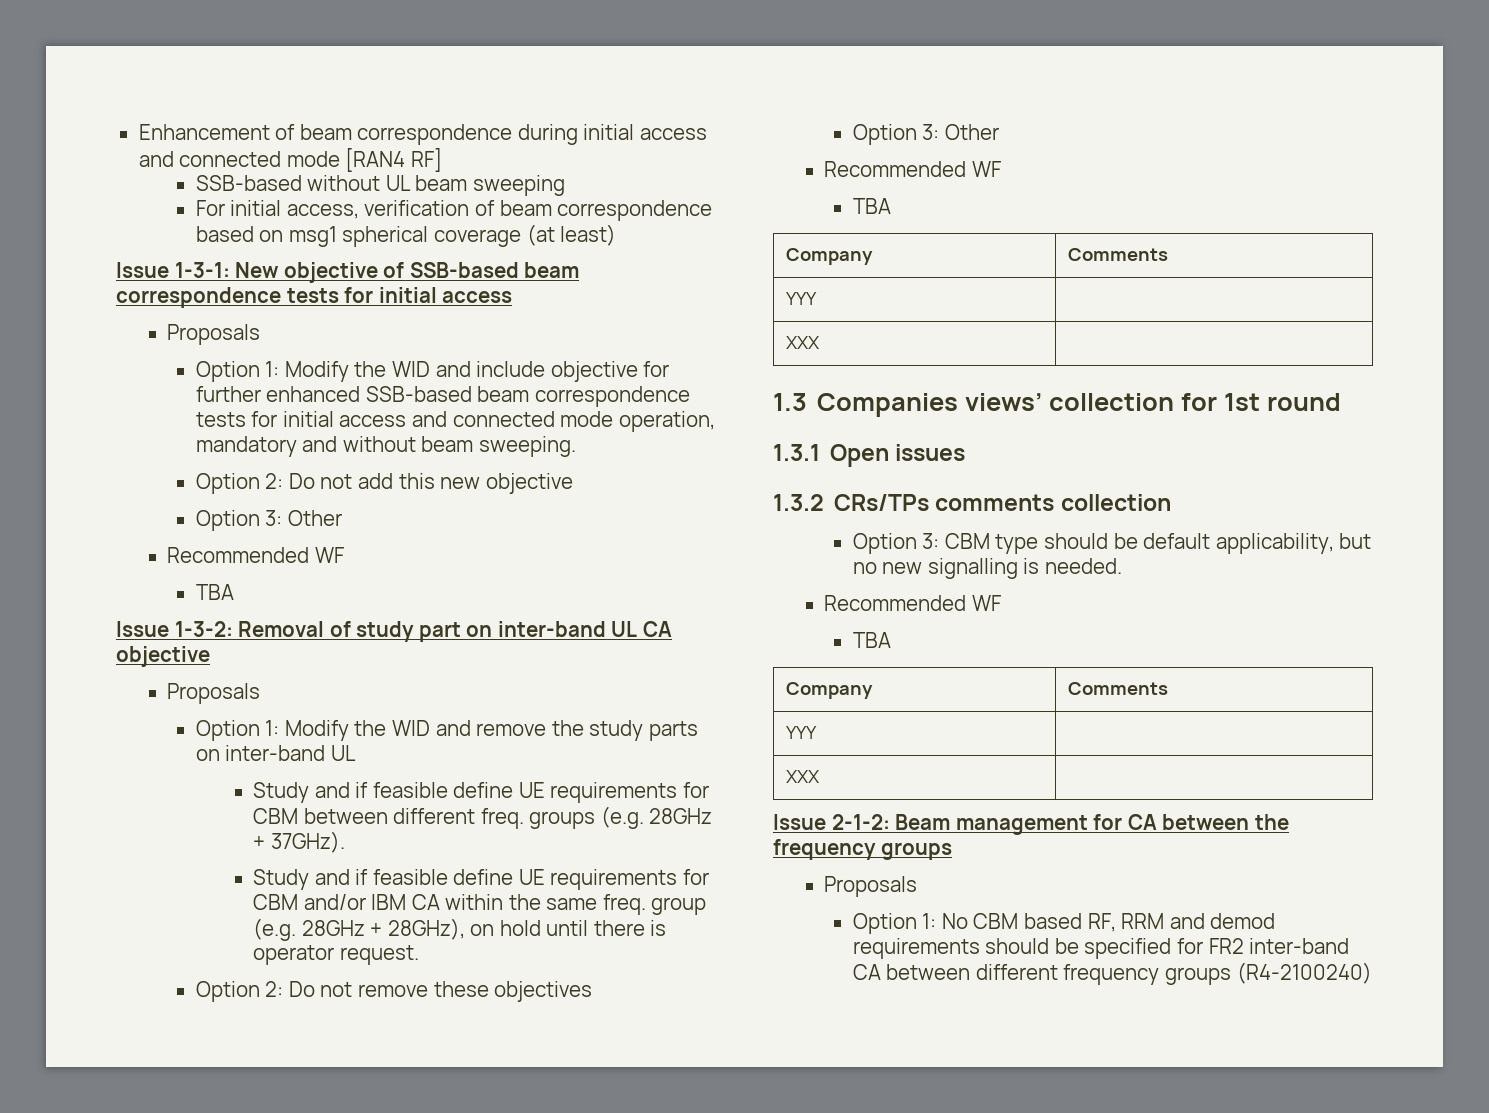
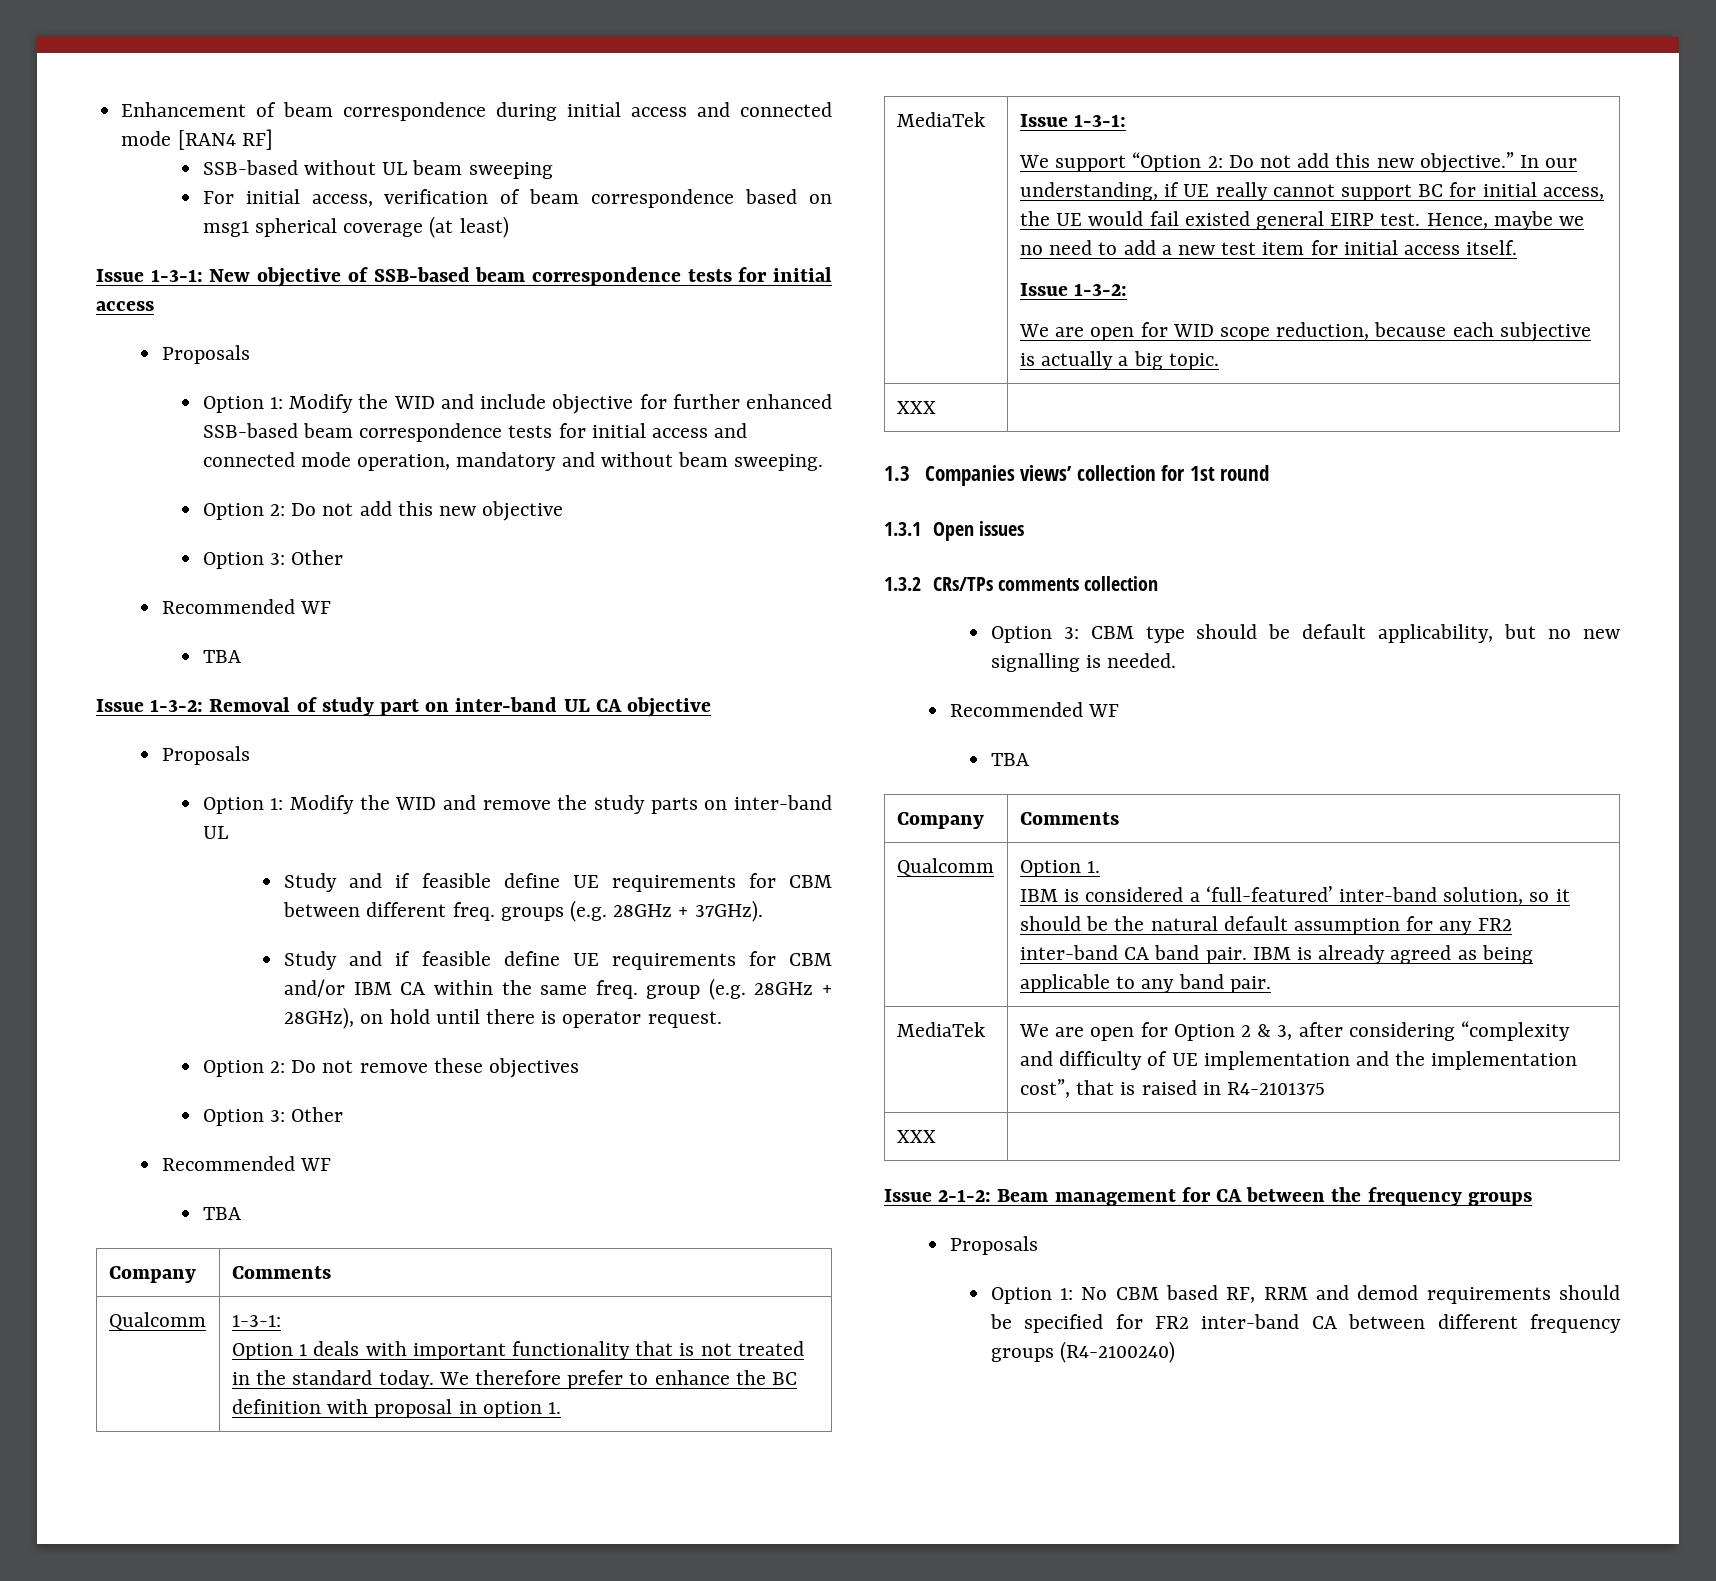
[786,292,818,305] YYY | -> [108,1312,206,1330] [231,1315,281,1327] [231,1341,804,1360] [231,1370,798,1389] [231,1399,561,1418] [896,112,985,127] [1019,114,1127,127] [1018,152,1578,173] [1019,182,1604,201] [1019,211,1585,230] [1019,240,1518,255] [1019,283,1128,296] [1018,322,1591,342] [1019,351,1219,370] Qualcomm | 1-3-1: // Option 1 deals with important functionality that is not treated in the standard today. We therefore prefer to enhance the BC definition with proposal in option 1. // MediaTek | Issue 1-3-1: // We support “Option 2: Do not add this new objective.” In our understanding, if UE really cannot support BC for initial access, the UE would fail existed general EIRP test. Hence, maybe we no need to add a new test item for initial access itself. // Issue 1-3-2: // We are open for WID scope reduction, because each subjective is actually a big topic.
[786,726,818,739] YYY | -> [896,858,994,876] [1019,860,1101,877] [1019,886,1570,905] [1019,916,1512,935] [1019,945,1533,964] [1019,974,1271,993] [896,1022,985,1037] [1018,1021,1571,1041] [1019,1051,1578,1070] [1019,1079,1325,1098] Qualcomm | Option 1. // IBM is considered a ‘full-featured’ inter-band solution, so it should be the natural default assumption for any FR2 inter-band CA band pair. IBM is already agreed as being applicable to any band pair. // MediaTek | We are open for Option 2 & 3, after considering “complexity and difficulty of UE implementation and the implementation cost”, that is raised in R4-2101375

